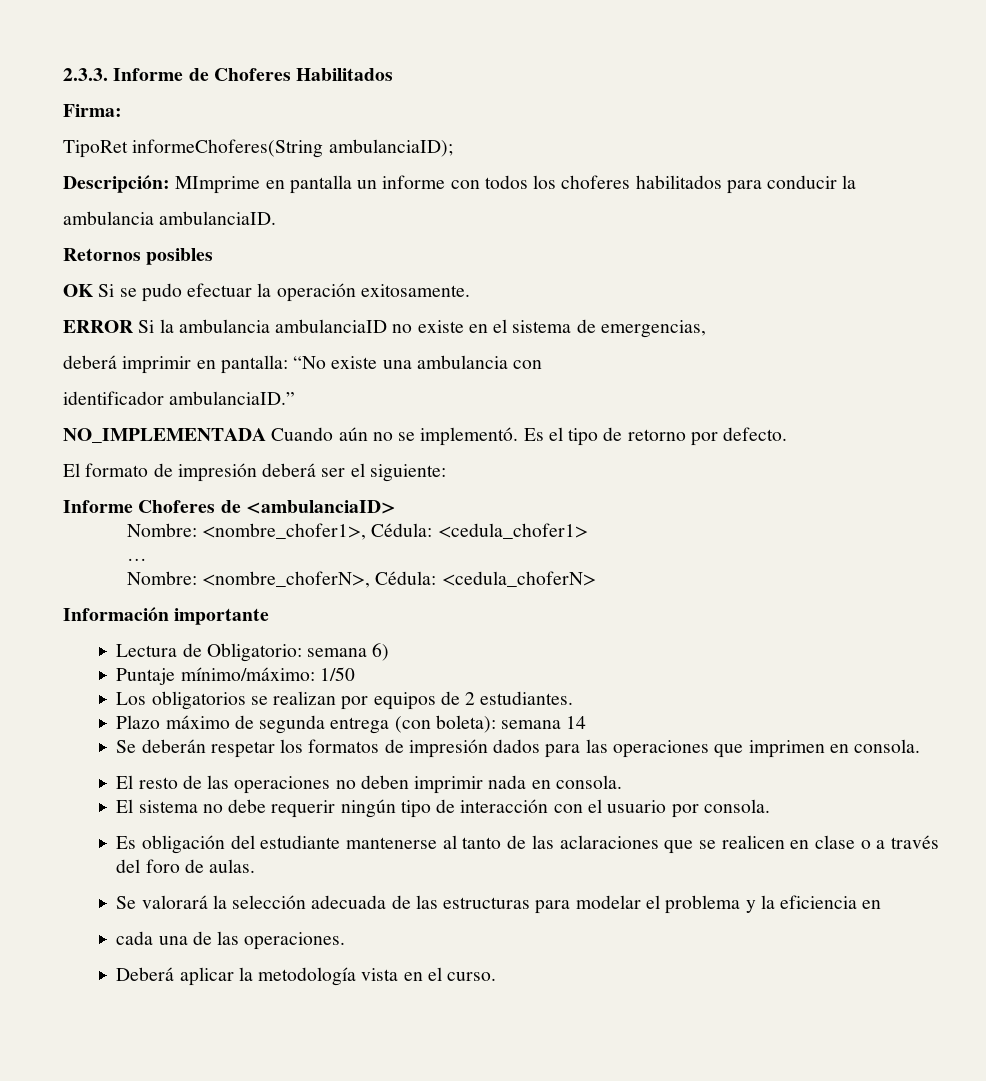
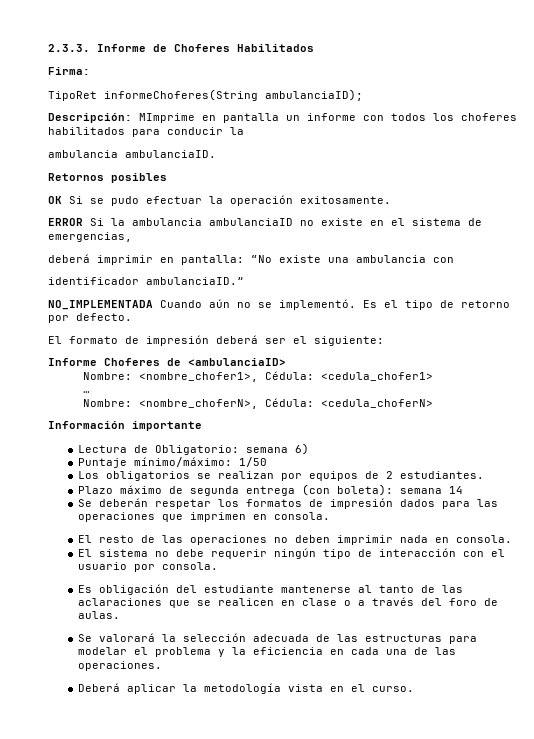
(882, 904) // -> (344, 652) none

